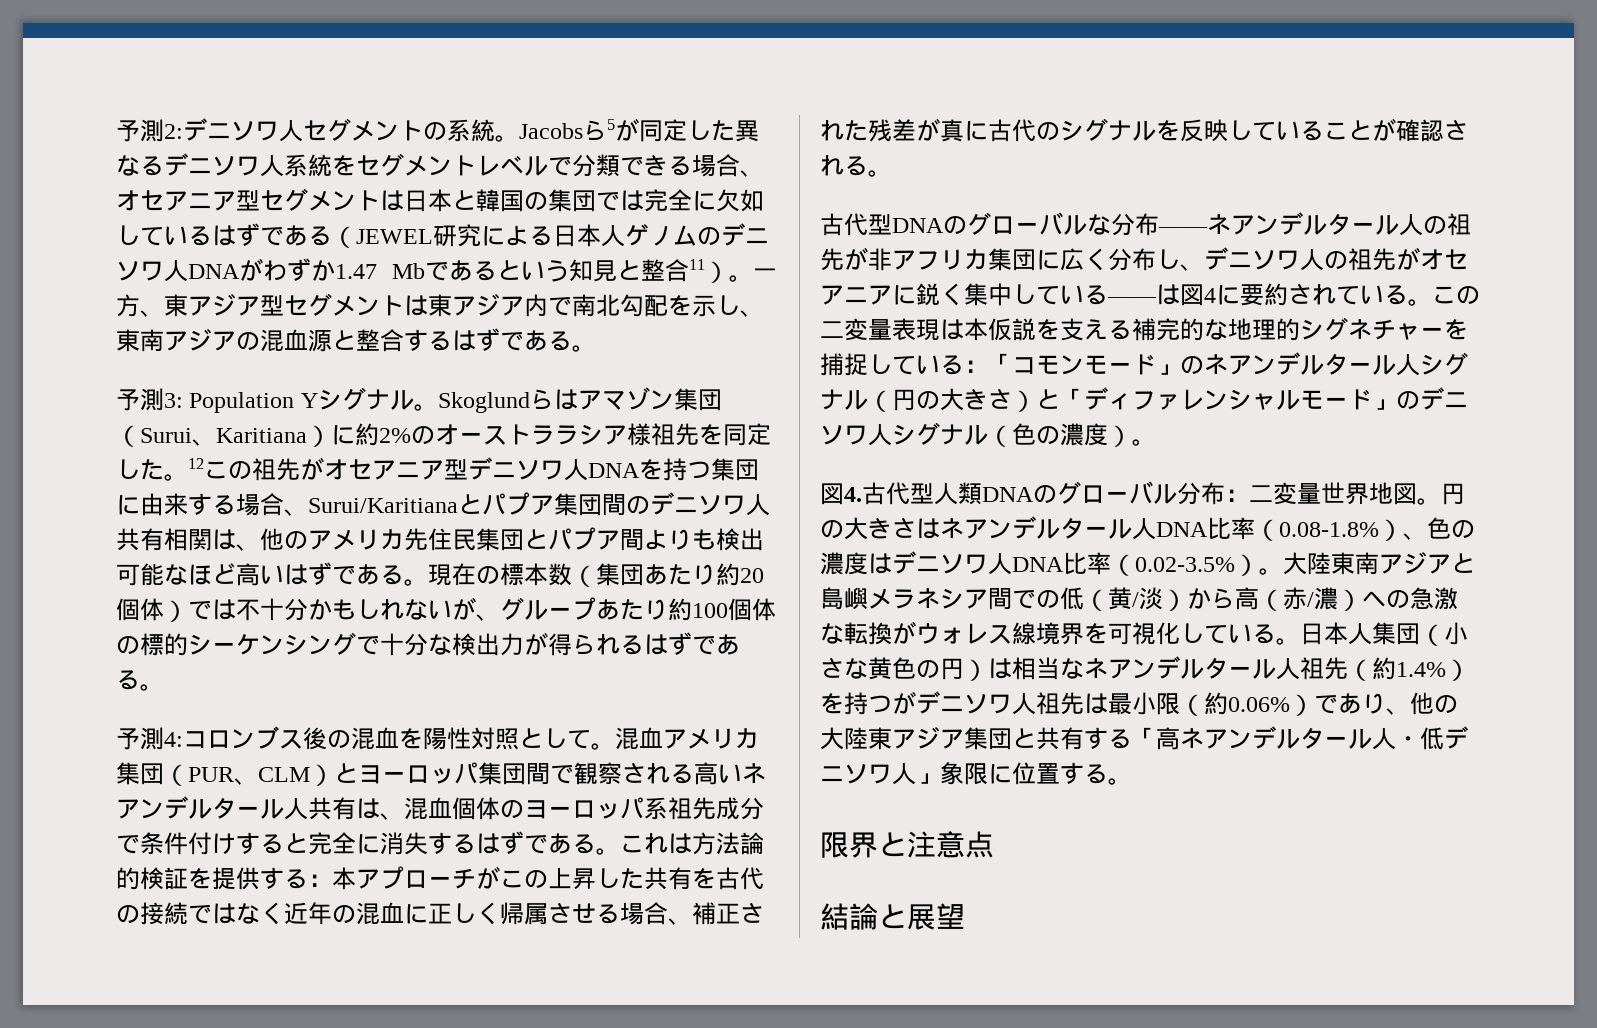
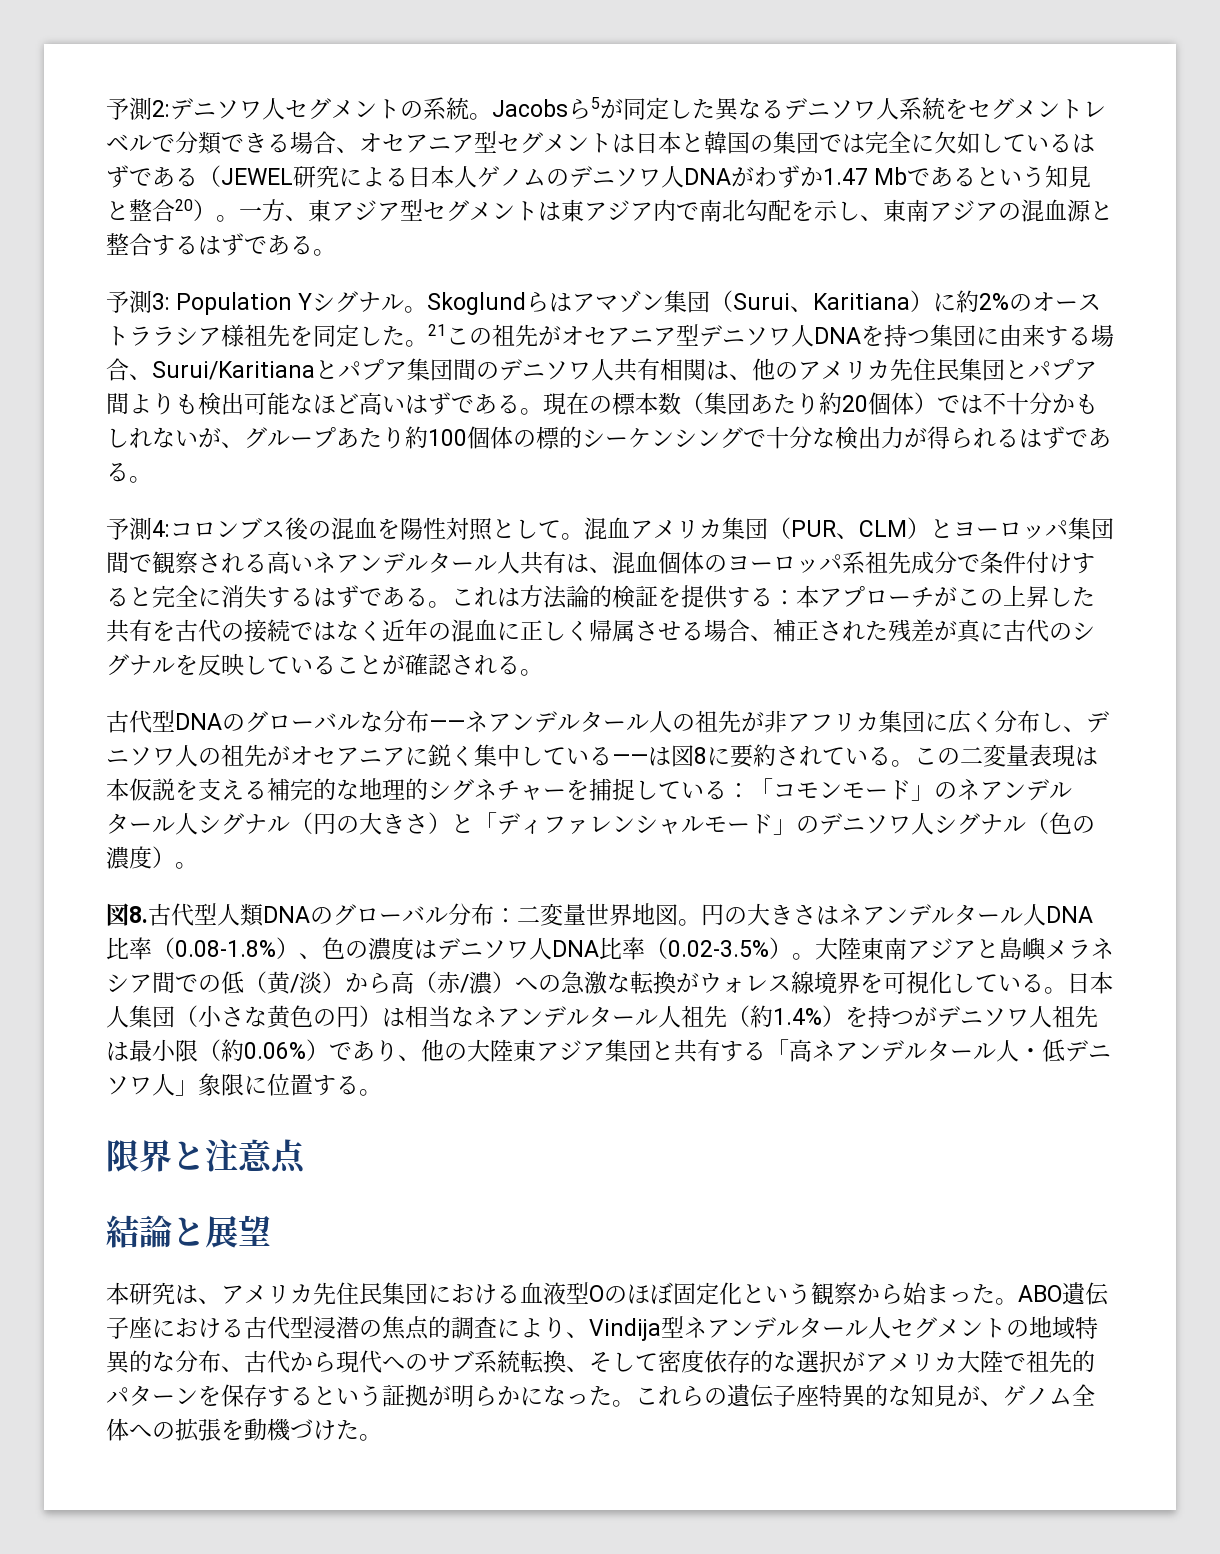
[689,259,705,270] 11 -> [175,199,193,211] 20
[188,458,204,469] 12 -> [428,324,446,336] 21
[1204,288,1216,303] 4 -> [694,747,707,764] 8
[844,487,862,502] 4. -> [129,906,148,923] 8.
(965, 916) none -> [106,1282,1109,1306] [106,1316,1098,1341] [106,1350,1095,1374] [106,1384,1095,1408] [106,1418,382,1442] // 本研究は、アメリカ先住民集団における血液型Oのほぼ固定化という観察から始まった。ABO遺伝子座における古代型浸潜の焦点的調査により、Vindija型ネアンデルタール人セグメントの地域特異的な分布、古代から現代へのサブ系統転換、そして密度依存的な選択がアメリカ大陸で祖先的パターンを保存するという証拠が明らかになった。これらの遺伝子座特異的な知見が、ゲノム全体への拡張を動機づけた。

